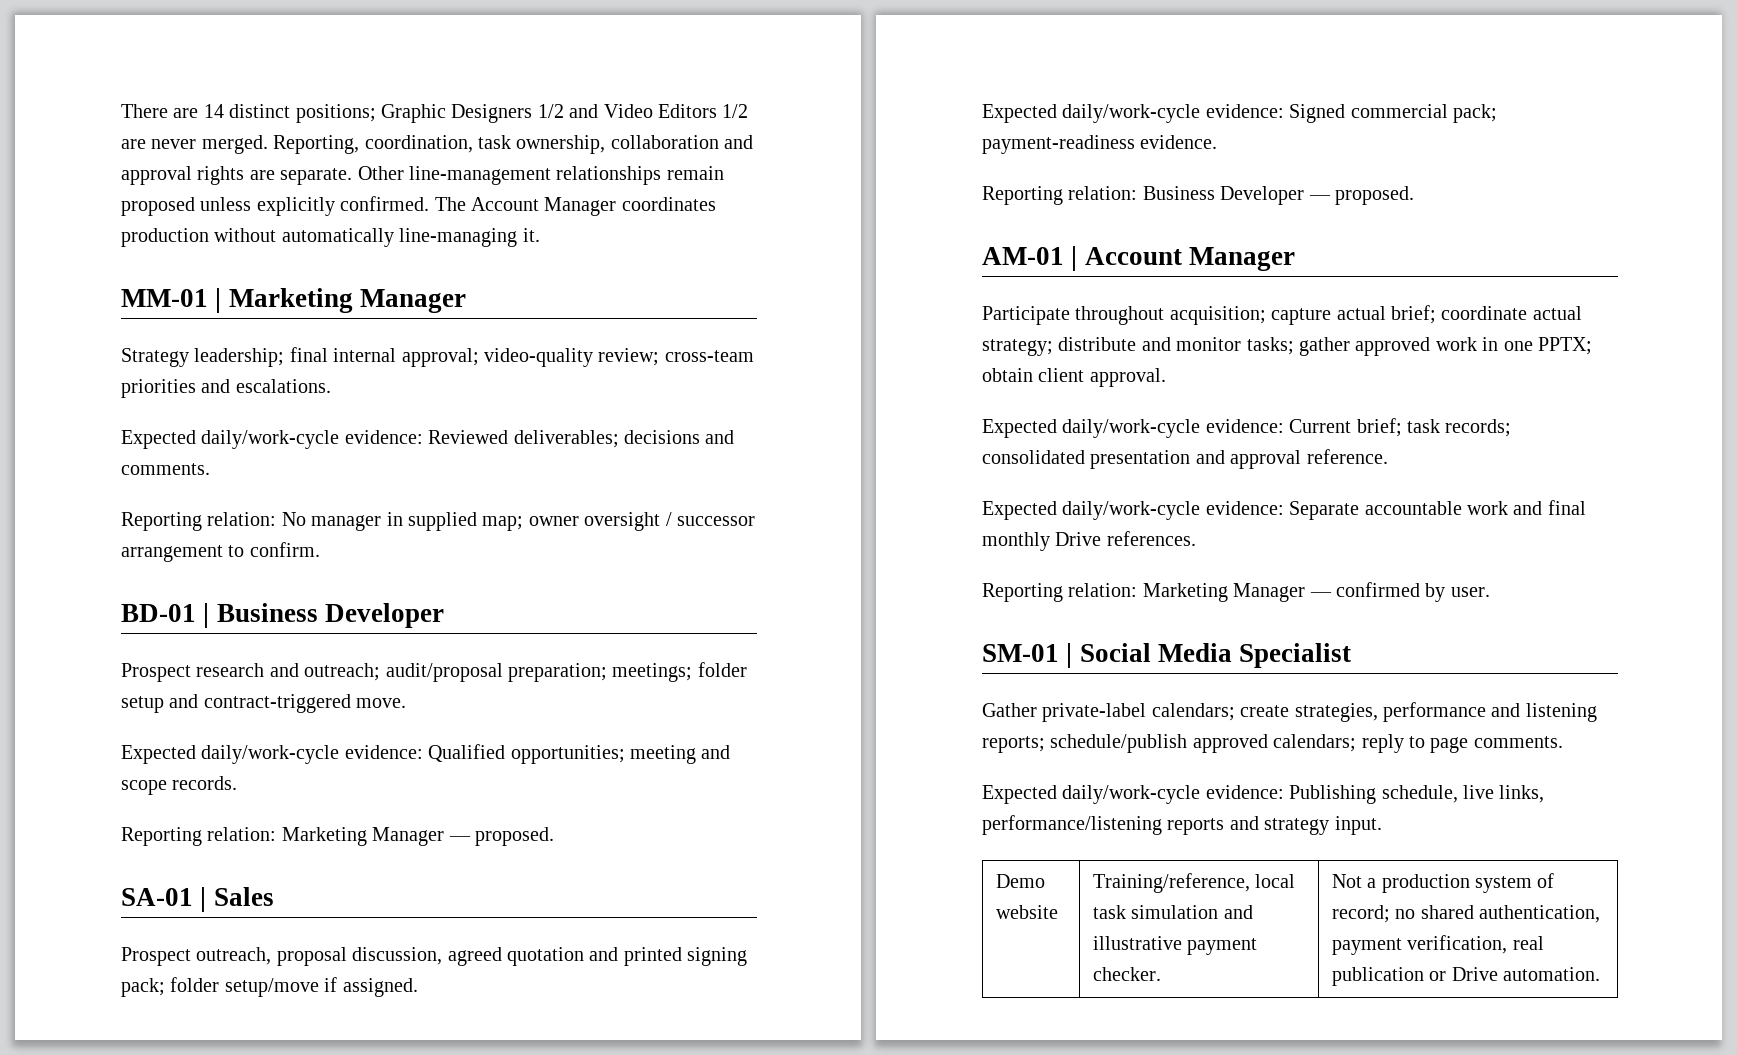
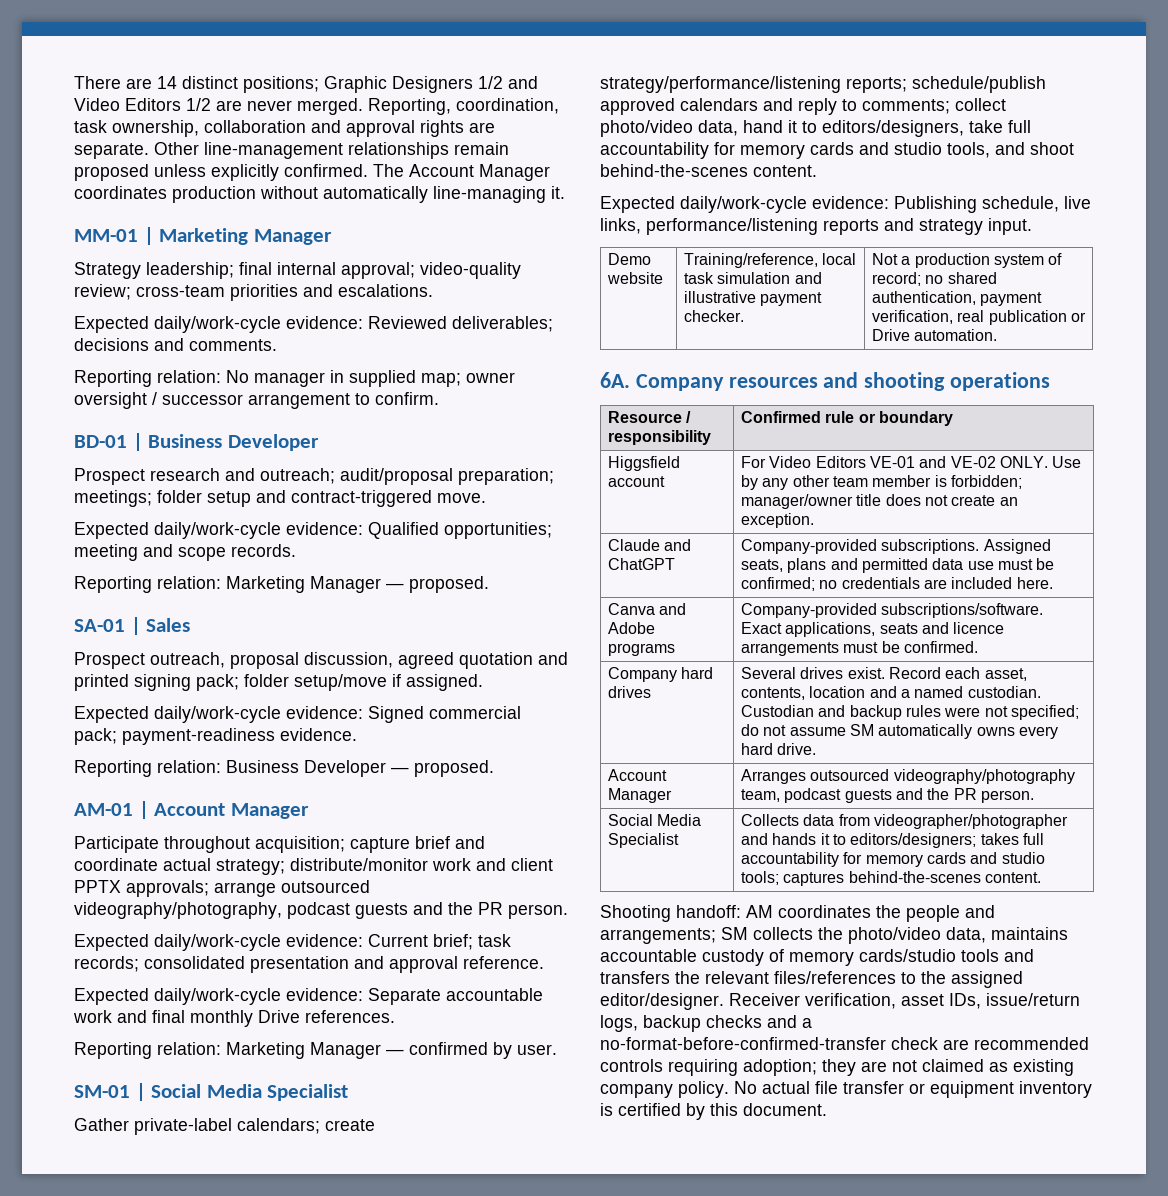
[1336,305,1436,324] actual brief; -> [415,836,485,849] brief and
[1058,337,1592,356] [982,368,1166,387] distribute and monitor tasks; gather approved work in one PPTX; obtain client approval. -> [290,858,553,871] [74,880,370,897] [74,902,568,919] distribute/monitor work and client PPTX approvals; arrange outsourced videography/photography, podcast guests and the PR person.
[1294,702,1597,722] [982,734,1563,753] strategies, performance and listening reports; schedule/publish approved calendars; reply to page comments. -> [600,76,1046,93] [600,98,1006,115] [600,120,1031,137] [600,142,1074,159] [600,164,817,177] strategy/performance/listening reports; schedule/publish approved calendars and reply to comments; collect photo/video data, hand it to editors/designers, take full accountability for memory cards and studio tools, and shoot behind-the-scenes content.
(1601, 974) none -> [600,372,1051,391] [608,411,692,423] [608,430,712,445] [741,411,953,426] [608,456,681,471] [608,476,666,487] [741,456,1082,468] [741,475,1022,490] [741,494,1018,509] [741,513,815,528] [608,539,692,551] [608,558,676,570] [741,539,1051,554] [741,558,1055,573] [741,577,1053,591] [608,603,687,615] [608,622,656,634] [608,643,676,656] [741,603,1044,618] [741,622,1005,637] [741,641,978,656] [608,667,714,682] [608,686,652,698] [741,667,1027,681] [741,686,1041,700] [741,705,1079,720] [741,724,1058,739] [741,743,817,755] [608,769,668,781] [608,788,673,803] [741,769,1075,784] [741,788,1034,803] [608,814,702,826] [608,833,680,848] [741,814,1068,829] [741,833,1044,848] [741,852,1045,867] [741,871,1041,886] [600,905,995,922] [600,927,1068,944] [600,949,1034,966] [600,971,1023,988] [600,993,1080,1010] [600,1015,812,1032] [600,1037,1089,1050] [600,1059,1074,1076] [600,1081,1092,1098] [600,1103,827,1120] // 6A. Company resources and shooting operations // Resource / responsibility | Confirmed rule or boundary // Higgsfield account | For Video Editors VE-01 and VE-02 ONLY. Use by any other team member is forbidden; manager/owner title does not create an exception. // Claude and ChatGPT | Company-provided subscriptions. Assigned seats, plans and permitted data use must be confirmed; no credentials are included here. // Canva and Adobe programs | Company-provided subscriptions/software. Exact applications, seats and licence arrangements must be confirmed. // Company hard drives | Several drives exist. Record each asset, contents, location and a named custodian. Custodian and backup rules were not specified; do not assume SM automatically owns every hard drive. // Account Manager | Arranges outsourced videography/photography team, podcast guests and the PR person. // Social Media Specialist | Collects data from videographer/photographer and hands it to editors/designers; takes full accountability for memory cards and studio tools; captures behind-the-scenes content. // Shooting handoff: AM coordinates the people and arrangements; SM collects the photo/video data, maintains accountable custody of memory cards/studio tools and transfers the relevant files/references to the assigned editor/designer. Receiver verification, asset IDs, issue/return logs, backup checks and a no-format-before-confirmed-transfer check are recommended controls requiring adoption; they are not claimed as existing company policy. No actual file transfer or equipment inventory is certified by this document.

